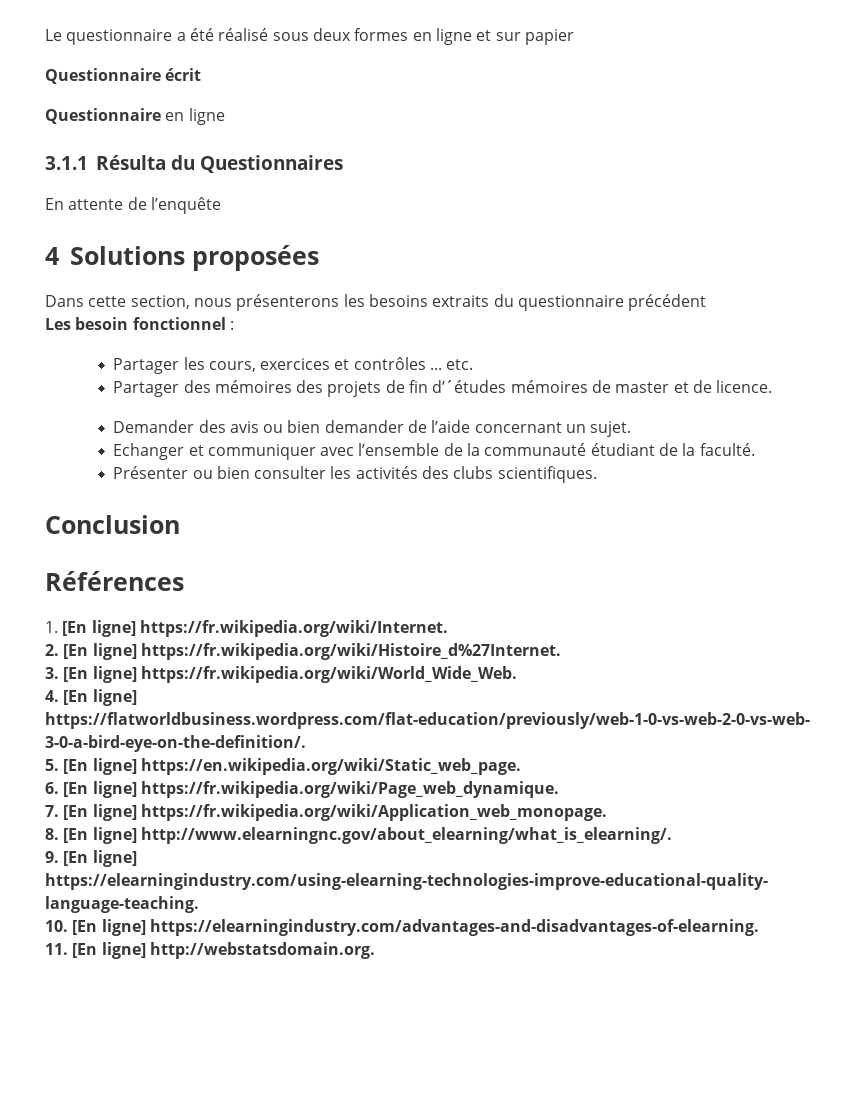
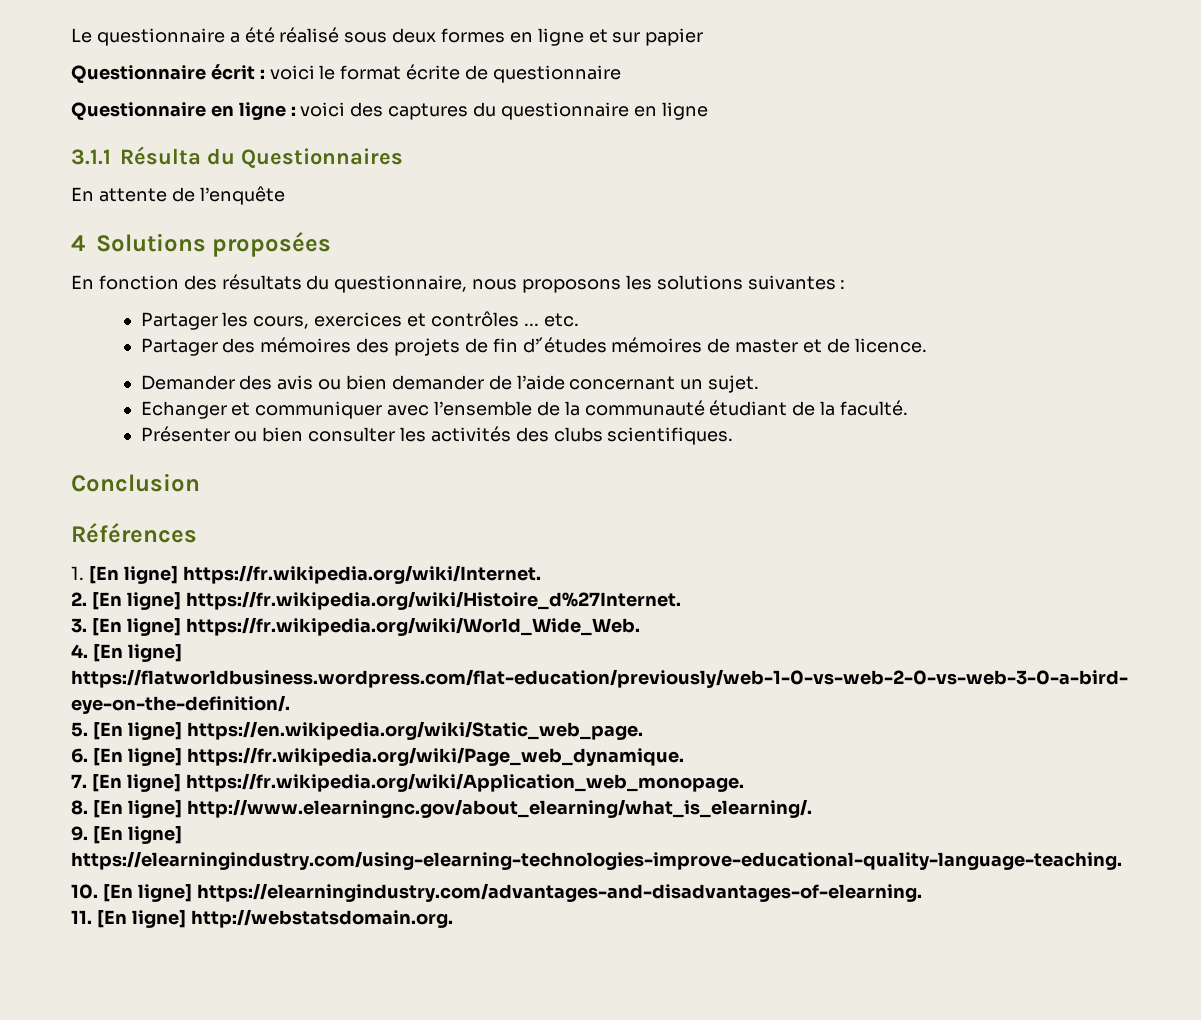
[45,108,161,124] // Questionnaire -> [259,64,621,83] [71,102,629,120] : voici le format écrite de questionnaire // Questionnaire en ligne : voici des captures du questionnaire
[45,294,707,311] [45,317,226,330] Dans cette section, nous présenterons les besoins extraits du questionnaire précédent // Les besoin fonctionnel -> [71,274,836,293] En fonction des résultats du questionnaire, nous proposons les solutions suivantes

